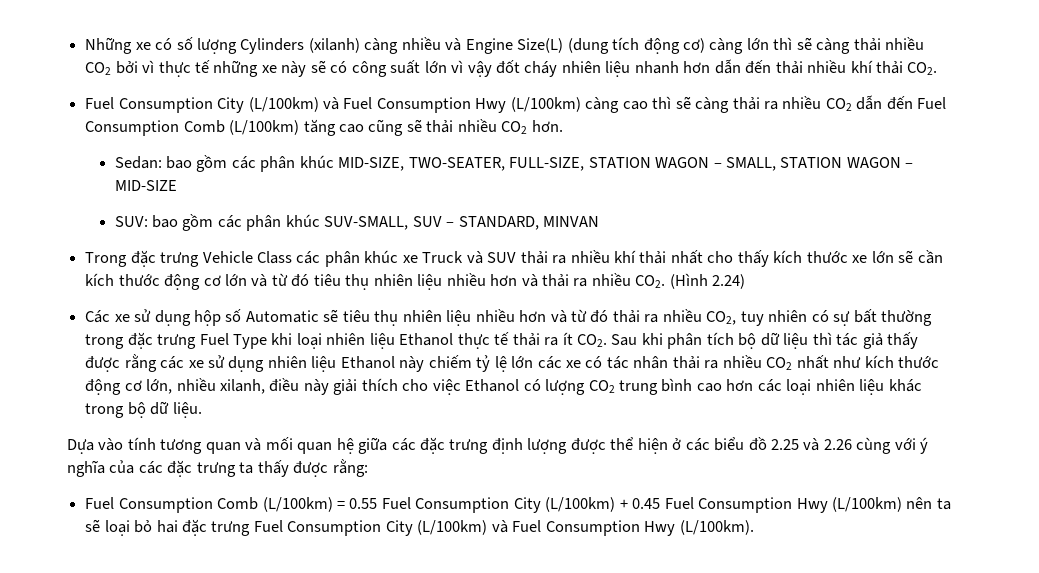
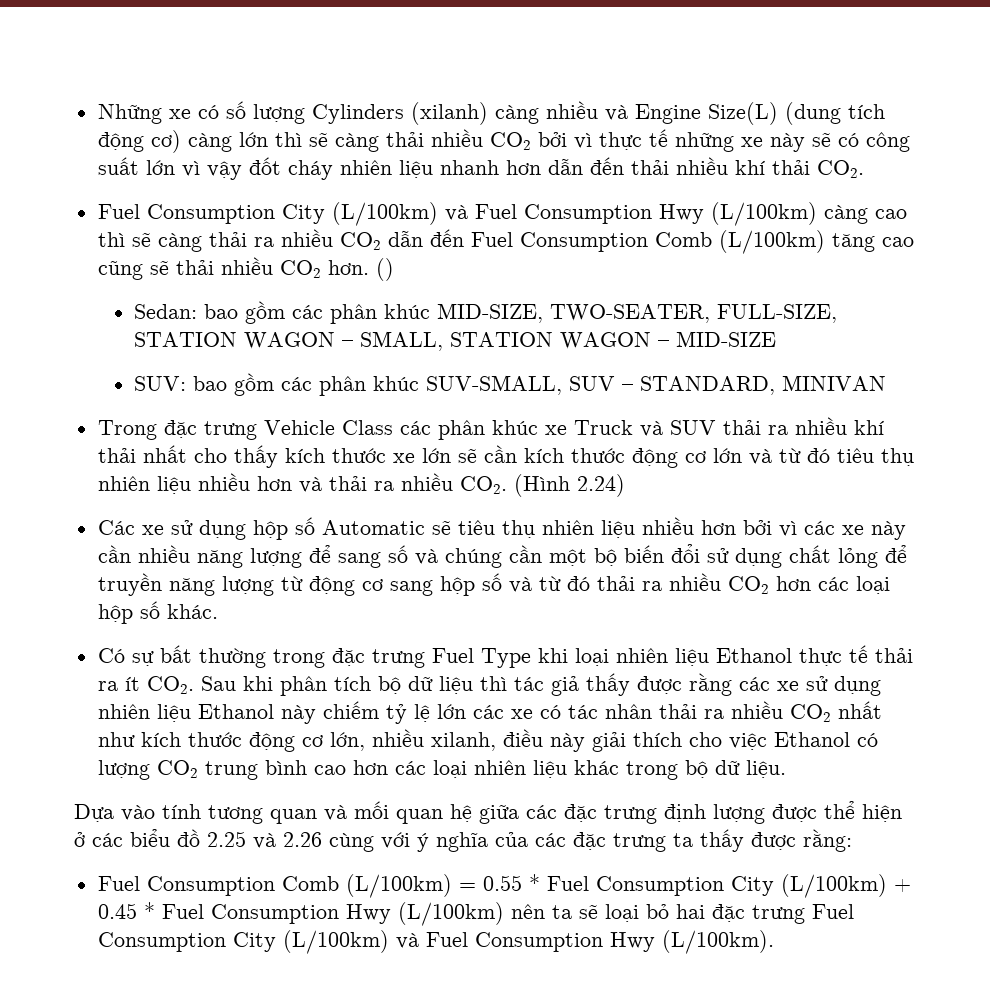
(563, 126) none -> [375,258,394,281] ()
[543,216,600,227] MINVAN -> [782,375,887,391] MINIVAN
(547, 316) none -> [742,520,906,540] [97,544,907,568] [97,573,502,596] bởi vì các xe này cần nhiều năng lượng để sang số và chúng cần một bộ biến đổi sử dụng chất lỏng để truyền năng lượng từ động cơ sang hộp số
[706,310,829,326] CO2, tuy nhiên có -> [727,576,890,594] [97,601,218,624] [97,648,125,663] CO2 hơn các loại hộp số khác. // Có
(378, 503) none -> [528,874,540,891] *
(661, 503) none -> [143,902,155,919] *

